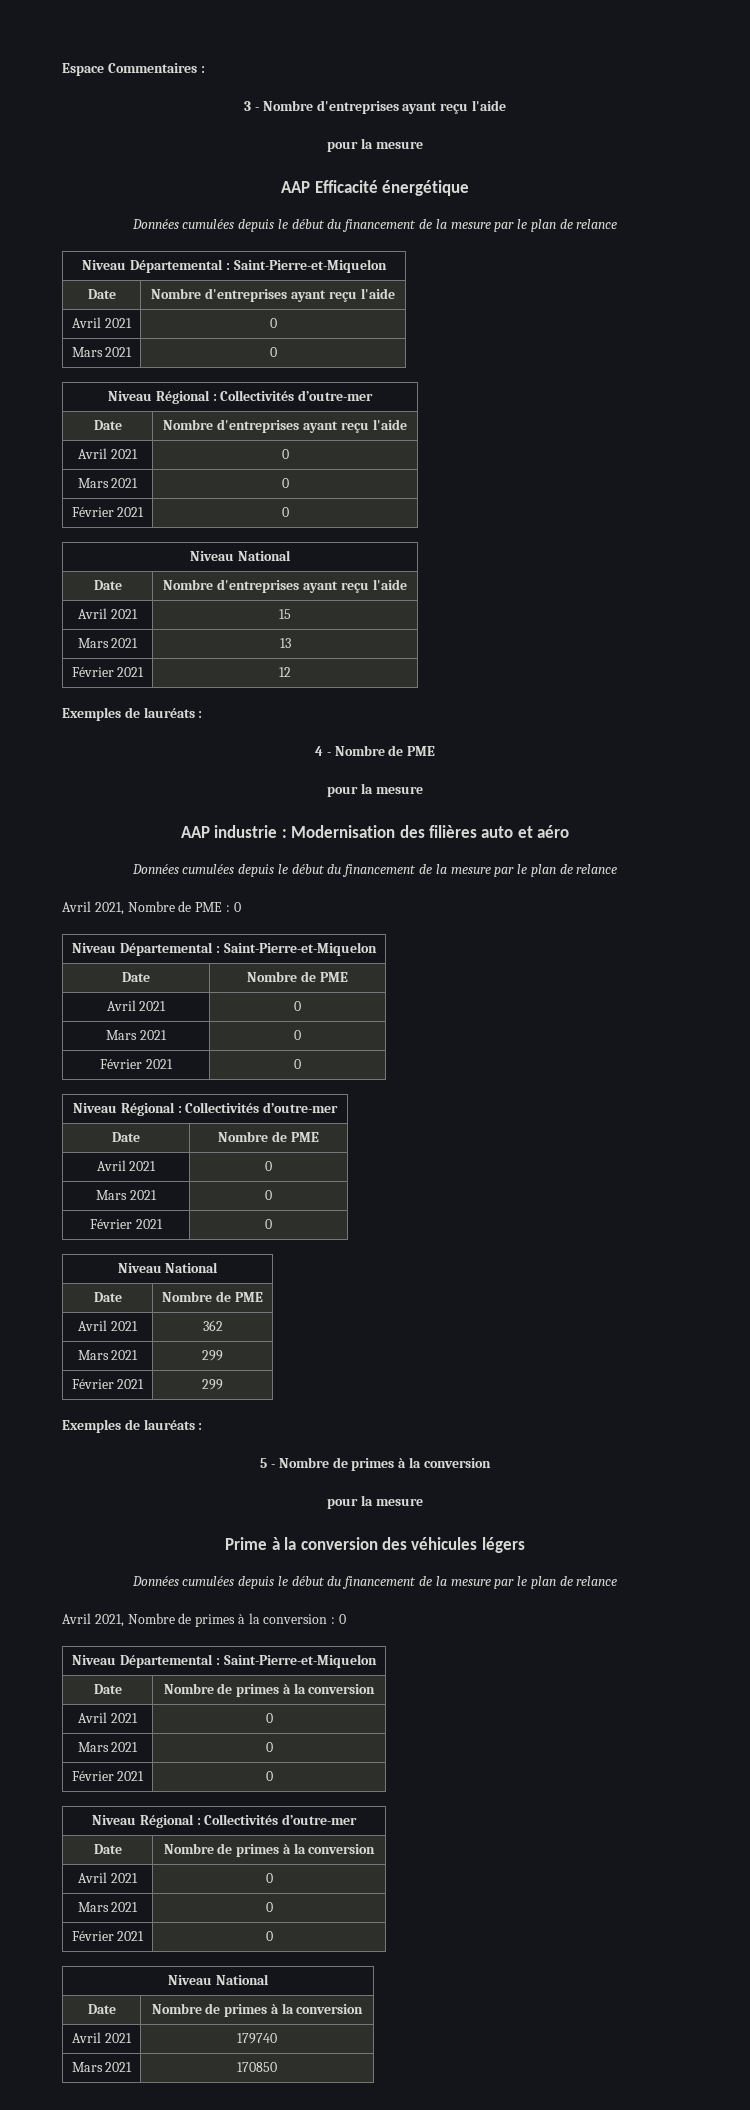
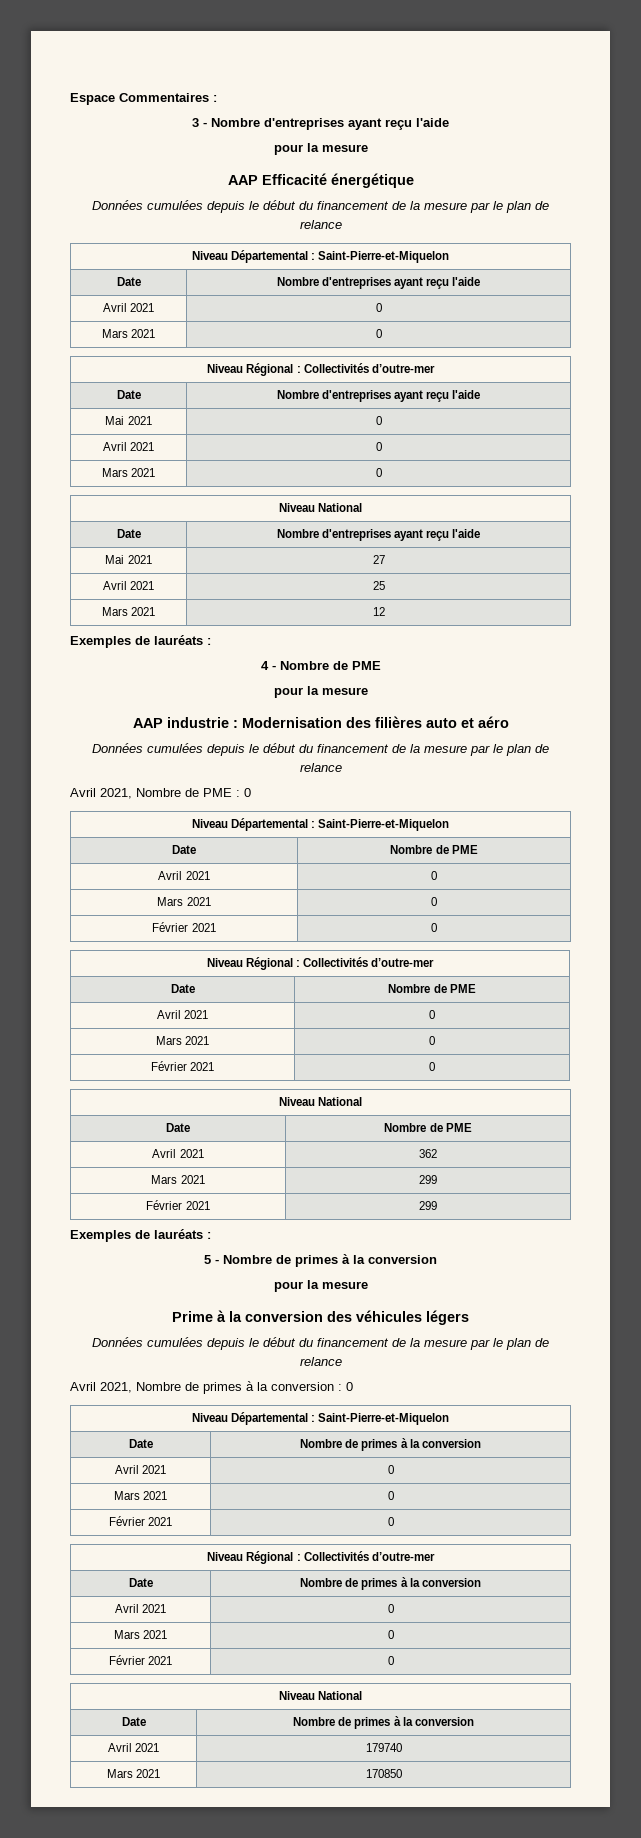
[78,448,138,459] [281,449,289,459] [77,478,139,488] [281,478,289,488] [71,507,145,517] [281,507,289,517] // Avril 2021 | 0 // Mars 2021 | 0 // Février 2021 | 0 -> [105,416,152,425] [375,416,382,425] [102,442,155,451] [375,442,382,451] [101,468,156,477] [375,468,382,477] // Mai 2021 | 0 // Avril 2021 | 0 // Mars 2021 | 0
[78,608,138,619] [279,609,291,619] [77,638,139,648] [279,638,291,648] [71,667,145,677] // Avril 2021 | 15 // Mars 2021 | 13 // Février 2021 -> [105,555,152,564] [372,555,385,564] [102,581,155,590] [372,581,385,590] [101,607,156,616] // Mai 2021 | 27 // Avril 2021 | 25 // Mars 2021

